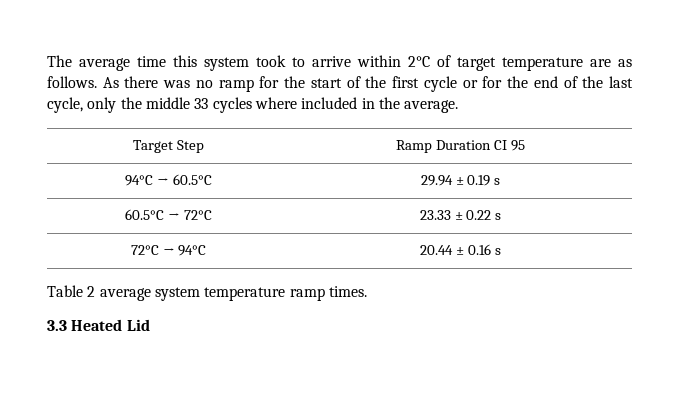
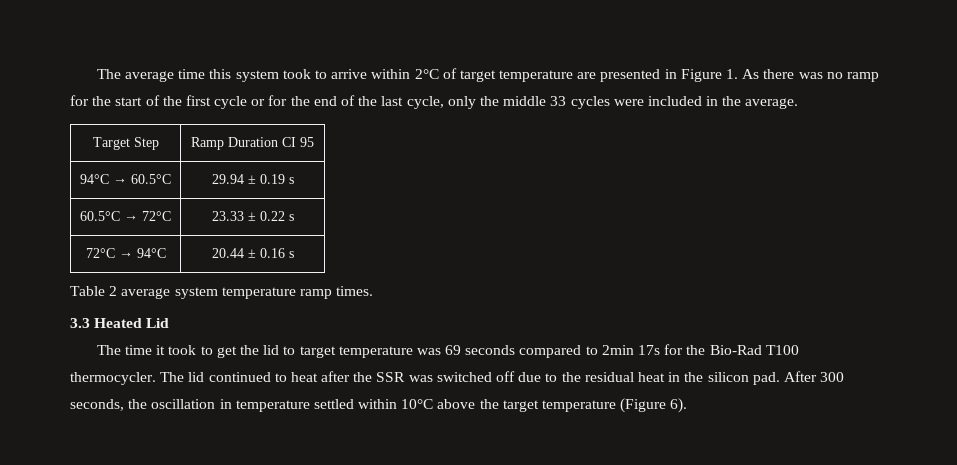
[618,59,632,67] [47,76,97,88] as follows. -> [600,69,738,82] presented in Figure 1.
[254,97,297,109] where -> [613,99,644,106] were
(150, 325) none -> [96,344,799,358] [70,371,845,385] [70,398,688,413] // The time it took to get the lid to target temperature was 69 seconds compared to 2min 17s for the Bio-Rad T100 thermocycler. The lid continued to heat after the SSR was switched off due to the residual heat in the silicon pad. After 300 seconds, the oscillation in temperature settled within 10°C above the target temperature (Figure 6).

